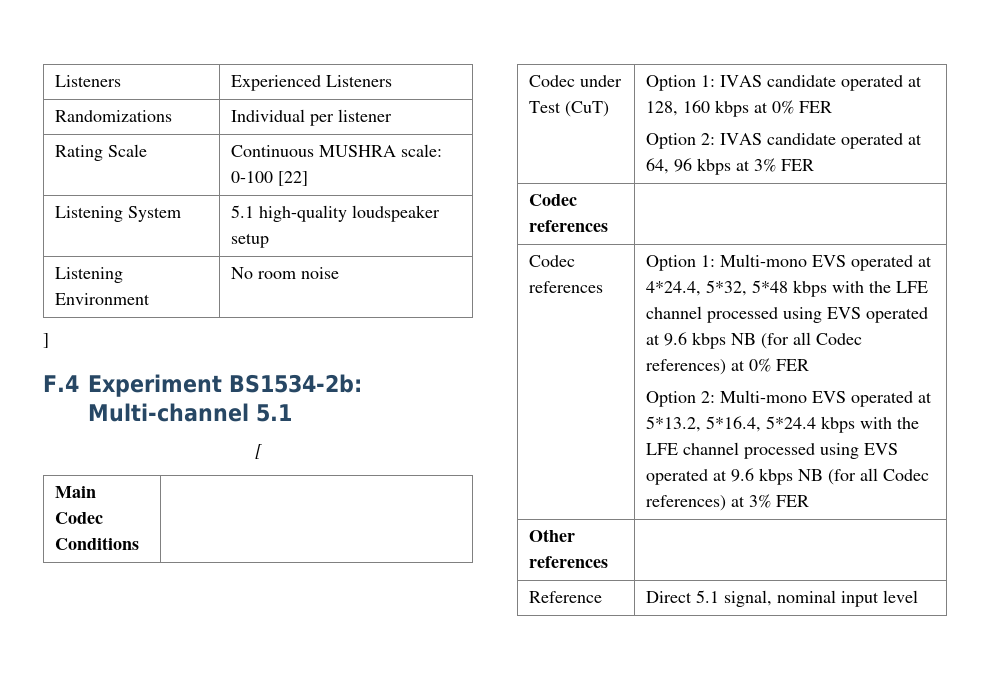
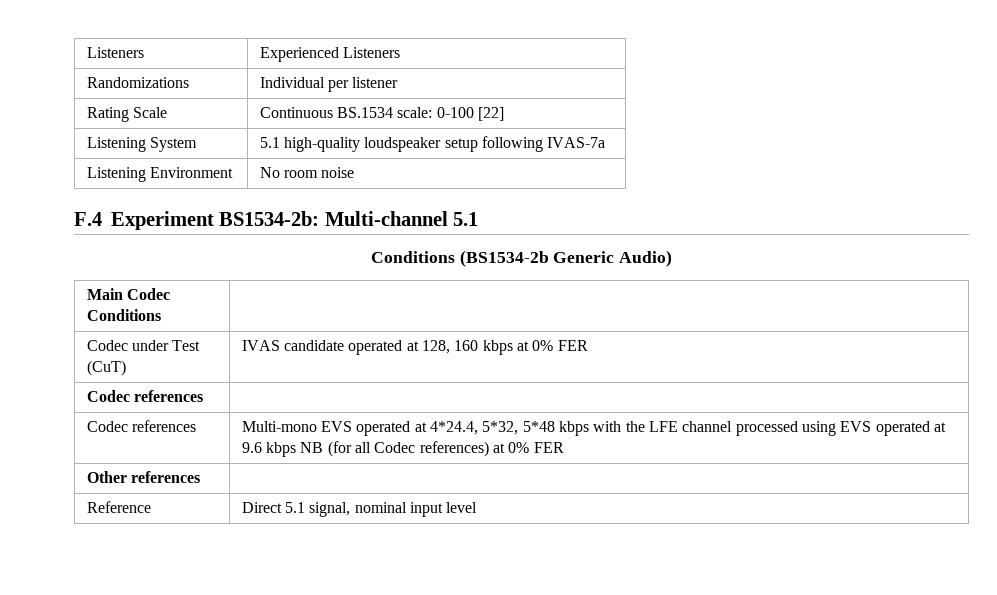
[319,145,397,157] MUSHRA -> [337,107,394,118] BS.1534
(270, 240) none -> [482,136,606,152] following IVAS-7a
[43,333,49,348] // ] -> (355, 172) none
[254,444,263,459] [ -> [370,250,673,267] Conditions (BS1534-2b Generic Audio)
[646,75,716,91] Option 1: -> (126, 368) none
[646,133,923,149] [646,158,815,175] // Option 2: IVAS candidate operated at 64, 96 kbps at 3% FER -> (588, 345) none
[646,255,716,271] Option 1: -> (197, 426) none
[646,390,933,407] [646,416,920,433] [646,442,899,459] [646,468,930,485] [646,494,810,511] // Option 2: Multi-mono EVS operated at 5*13.2, 5*16.4, 5*24.4 kbps with the LFE channel processed using EVS operated at 9.6 kbps NB (for all Codec references) at 3% FER -> (564, 447) none

